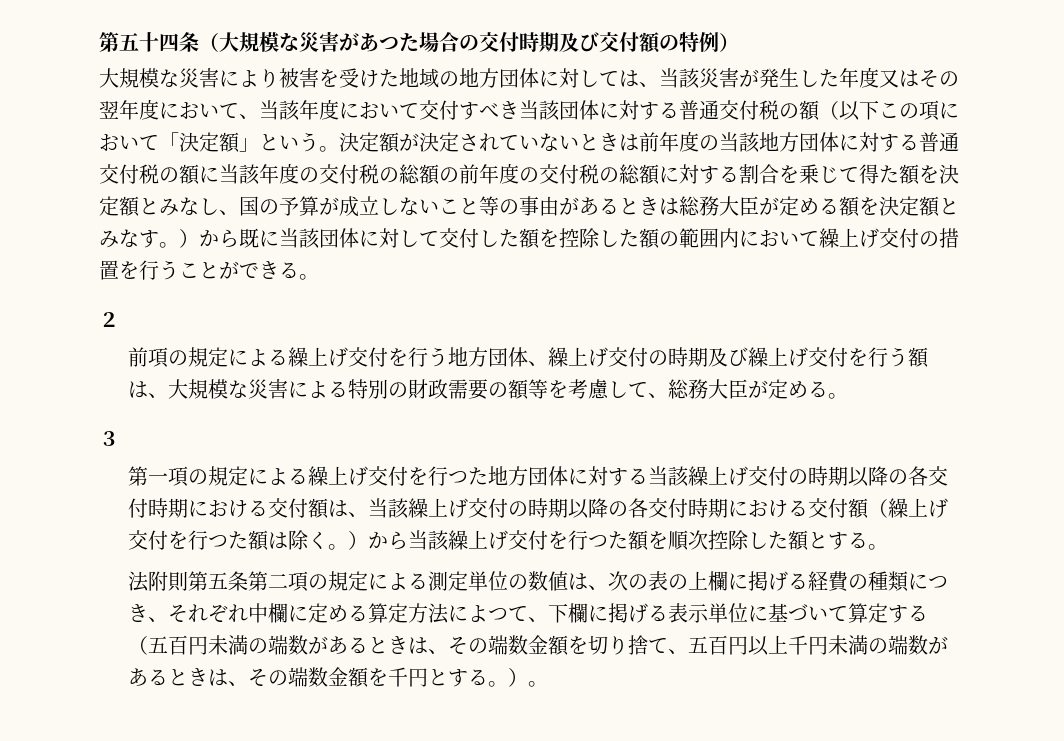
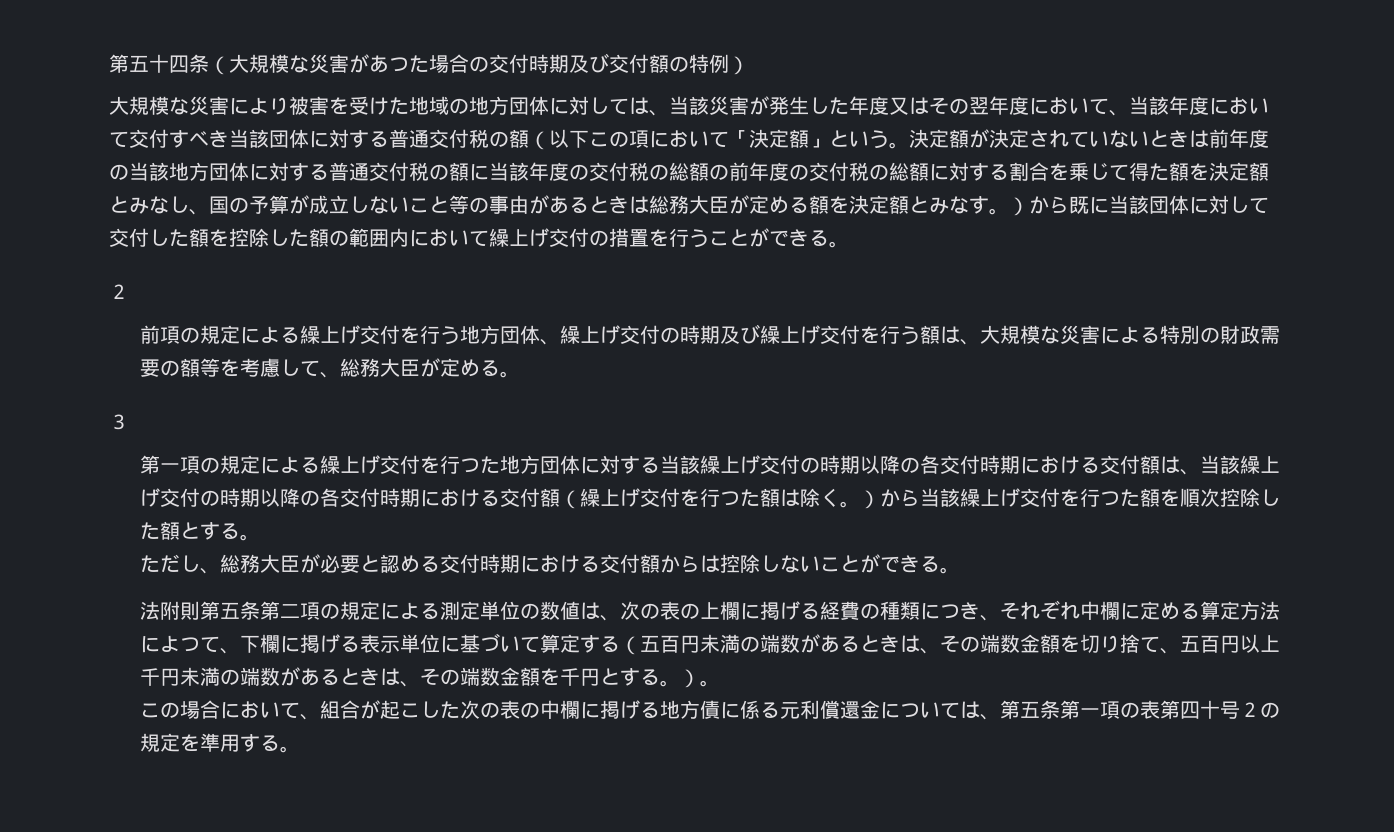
(888, 547) none -> [139,554,960,574] // ただし、総務大臣が必要と認める交付時期における交付額からは控除しないことができる。
(548, 684) none -> [139,700,1280,720] [139,733,300,753] // この場合において、組合が起こした次の表の中欄に掲げる地方債に係る元利償還金については、第五条第一項の表第四十号２の規定を準用する。

